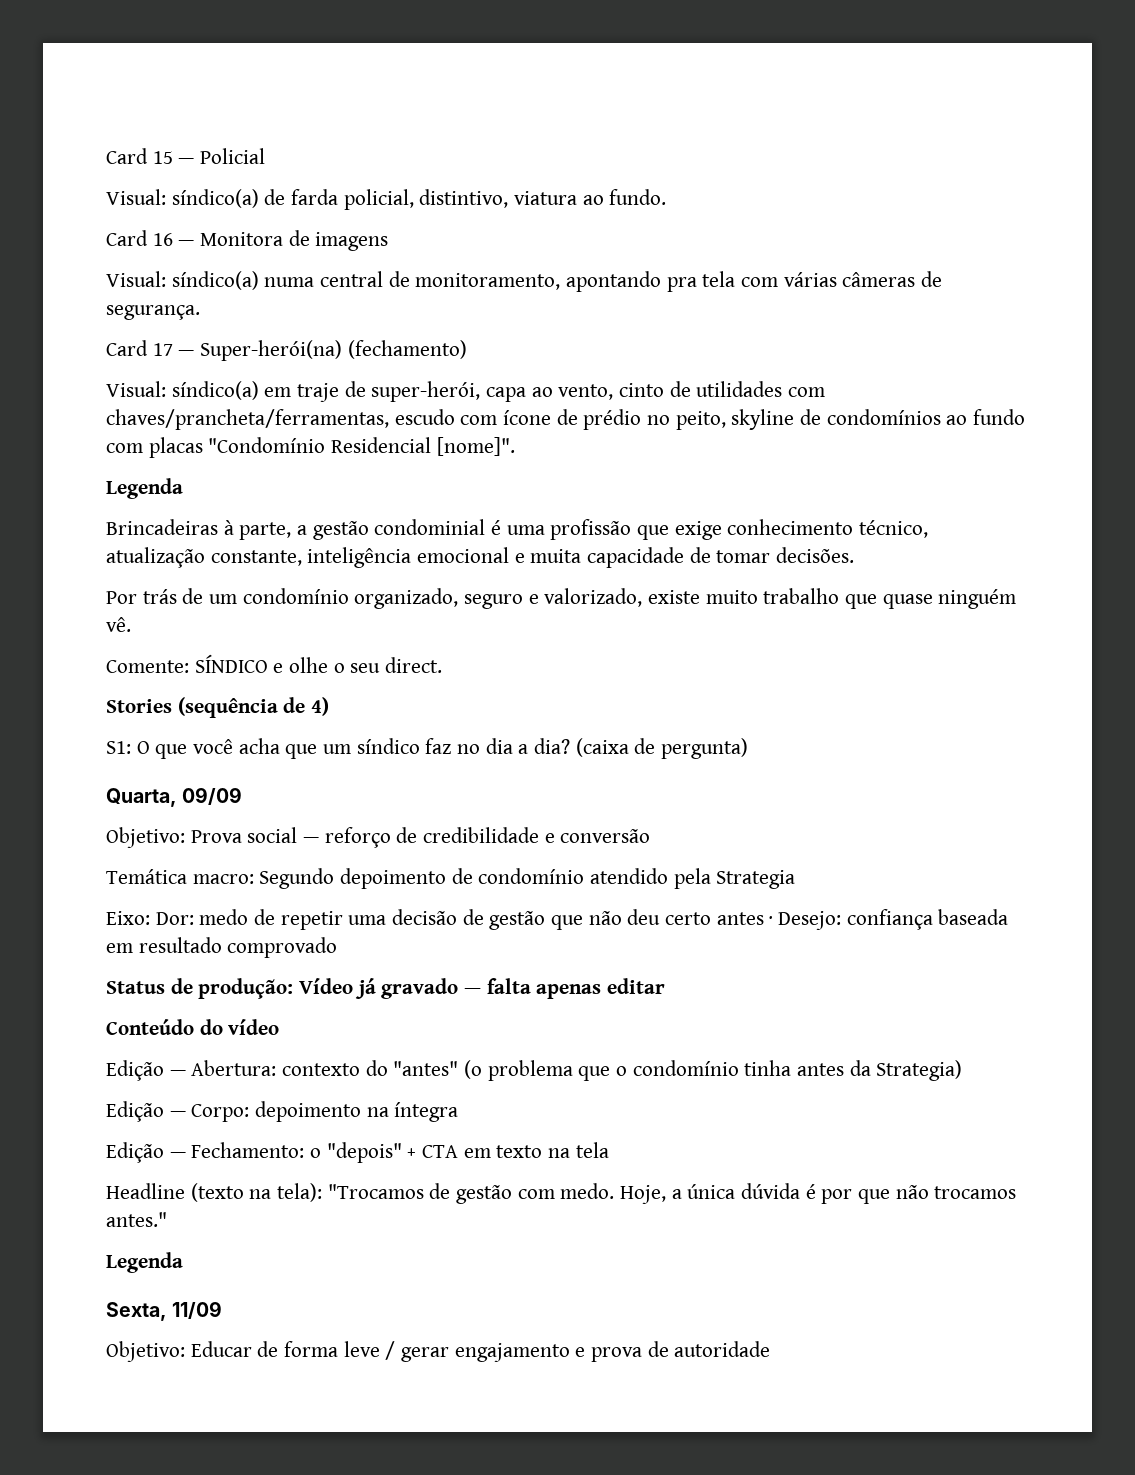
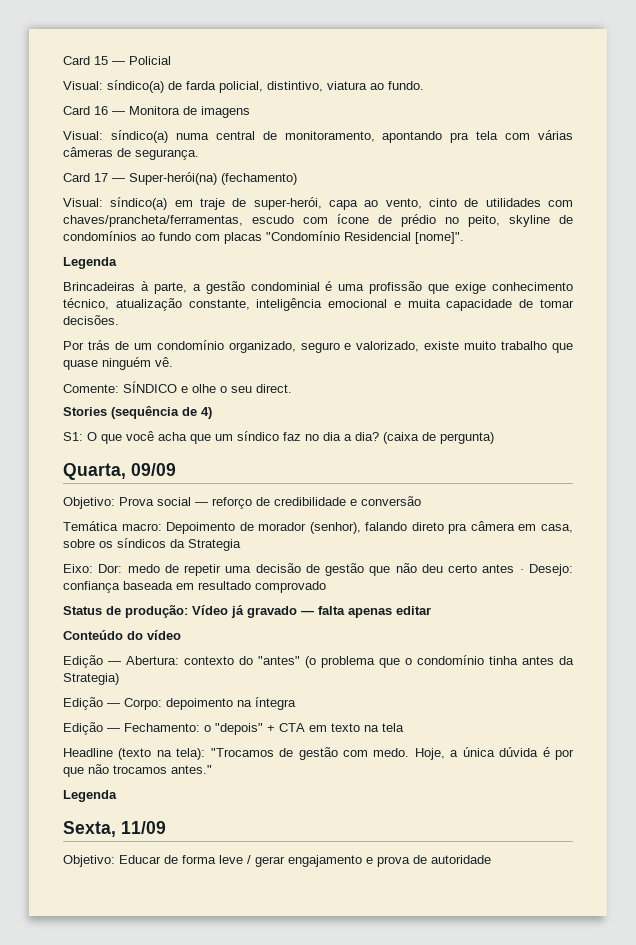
[259,868,711,889] Segundo depoimento de condomínio atendido pela -> [166,521,573,534] [63,538,185,548] Depoimento de morador (senhor), falando direto pra câmera em casa, sobre os síndicos da

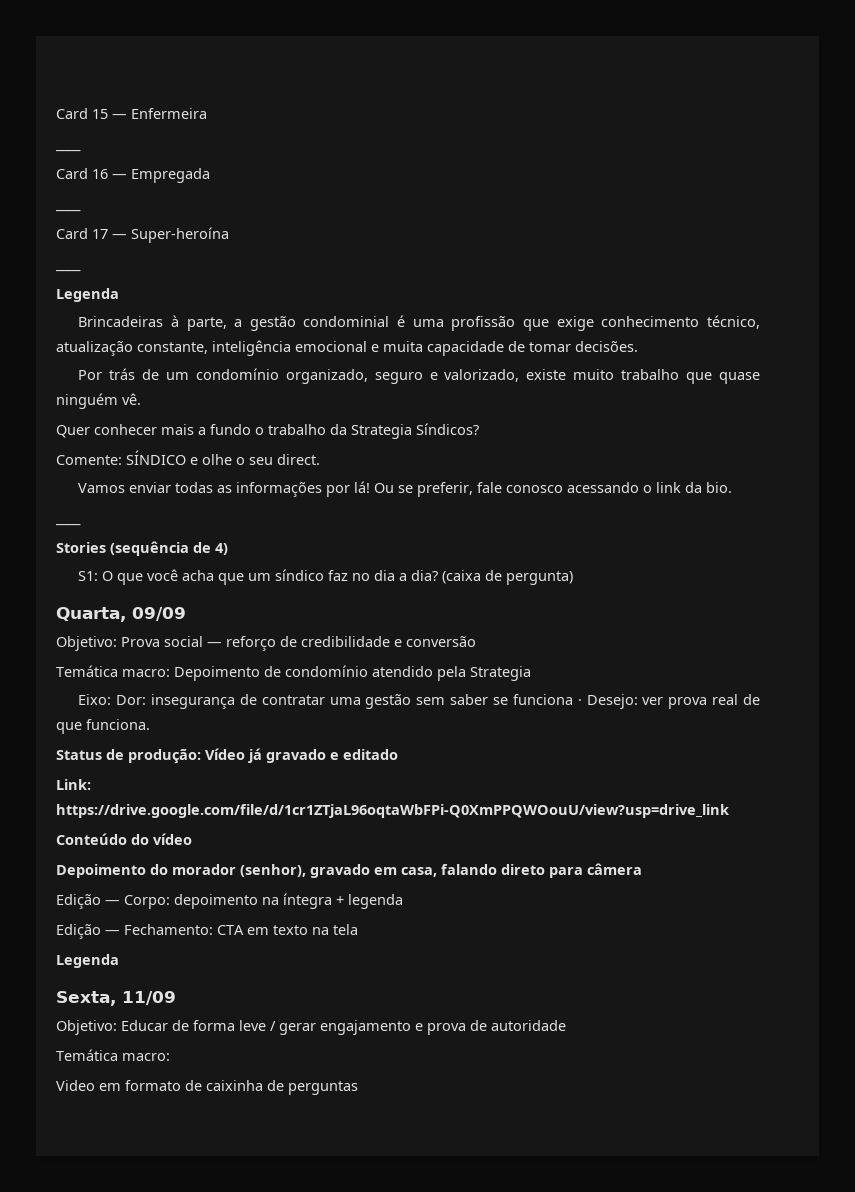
[129,56,171,65] [63,80,424,93] [63,106,250,118] [63,130,573,143] [63,147,199,160] [63,172,297,185] [63,197,573,210] [63,214,573,227] [63,231,464,244] Policial // Visual: síndico(a) de farda policial, distintivo, viatura ao fundo. // Card 16 — Monitora de imagens // Visual: síndico(a) numa central de monitoramento, apontando pra tela com várias câmeras de segurança. // Card 17 — Super-herói(na) (fechamento) // Visual: síndico(a) em traje de super-herói, capa ao vento, cinto de utilidades com chaves/prancheta/ferramentas, escudo com ícone de prédio no peito, skyline de condomínios ao fundo com placas "Condomínio Residencial [nome]". -> [131,108,207,119] [55,149,81,152] [56,168,210,183] [55,209,81,212] [56,227,229,243] [55,269,81,272] Enfermeira // ____ // Card 16 — Empregada // ____ // Card 17 — Super-heroína // ____
(173, 362) none -> [56,423,479,439] // Quer conhecer mais a fundo o trabalho da Strategia Síndicos?
(292, 388) none -> [78,481,733,497] [55,523,81,526] // Vamos enviar todas as informações por lá! Ou se preferir, fale conosco acessando o link da bio. // ____
[258,521,573,534] [63,538,241,551] [63,563,573,576] [63,581,326,593] morador (senhor), falando direto pra câmera em casa, sobre os síndicos da Strategia // Eixo: Dor: medo de repetir uma decisão de gestão que não deu certo antes · Desejo: confiança baseada em resultado comprovado -> [285,665,531,681] [78,694,761,709] [56,719,150,734] condomínio atendido pela Strategia // Eixo: Dor: insegurança de contratar uma gestão sem saber se funciona · Desejo: ver prova real de que funciona.
[301,606,431,618] — falta apenas editar -> [330,749,398,760] [56,779,91,790] [56,804,729,818] e editado // Link: https://drive.google.com/file/d/1cr1ZTjaL96oqtaWbFPi-Q0XmPPQWOouU/view?usp=drive_link
[63,655,574,668] [63,673,119,685] Edição — Abertura: contexto do "antes" (o problema que o condomínio tinha antes da Strategia) -> [56,863,642,878] Depoimento do morador (senhor), gravado em casa, falando direto para câmera
(296, 703) none -> [336,894,403,909] + legenda
[204,723,275,735] o "depois" + -> (213, 929) none
[63,747,575,760] [63,764,212,777] // Headline (texto na tela): "Trocamos de gestão com medo. Hoje, a única dúvida é por que não trocamos antes." -> (358, 929) none
(491, 859) none -> [56,1049,170,1061] [56,1080,358,1095] // Temática macro: // Video em formato de caixinha de perguntas

